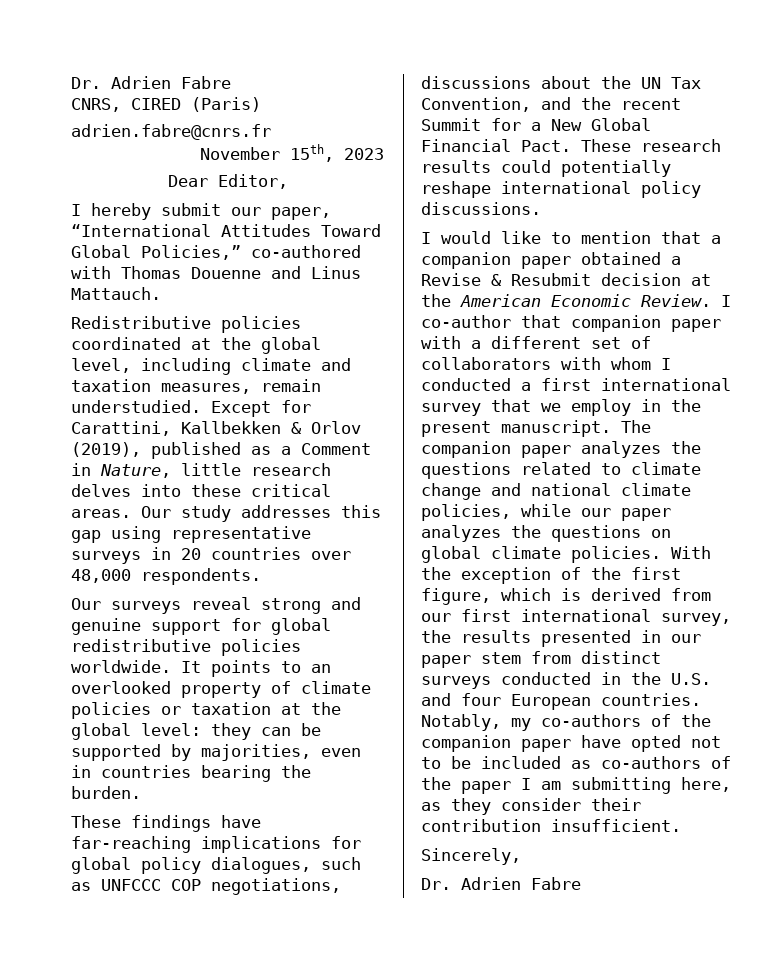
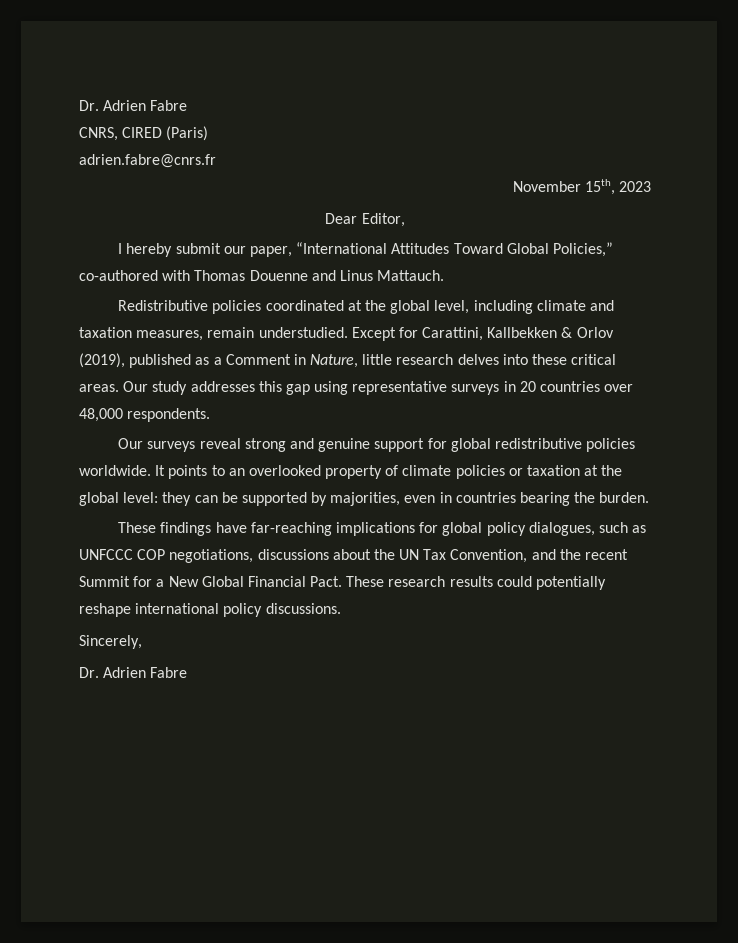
[421,231,721,244] [421,252,681,269] [421,273,711,286] [421,294,731,307] [421,315,721,332] [421,336,651,349] [421,357,671,370] [421,378,731,391] [421,399,701,416] [421,420,651,437] [421,441,701,458] [421,462,701,479] [421,483,691,500] [421,504,671,521] [421,525,671,542] [421,546,711,563] [421,567,681,584] [421,588,711,605] [421,609,731,626] [421,630,701,647] [421,651,661,668] [421,672,711,689] [421,693,701,710] [421,714,711,731] [421,735,721,752] [421,756,731,769] [421,777,731,794] [421,798,641,815] [421,819,681,832] // I would like to mention that a companion paper obtained a Revise & Resubmit decision at the American Economic Review. I co-author that companion paper with a different set of collaborators with whom I conducted a first international survey that we employ in the present manuscript. The companion paper analyzes the questions related to climate change and national climate policies, while our paper analyzes the questions on global climate policies. With the exception of the first figure, which is derived from our first international survey, the results presented in our paper stem from distinct surveys conducted in the U.S. and four European countries. Notably, my co-authors of the companion paper have opted not to be included as co-authors of the paper I am submitting here, as they consider their contribution insufficient. -> (341, 608) none

